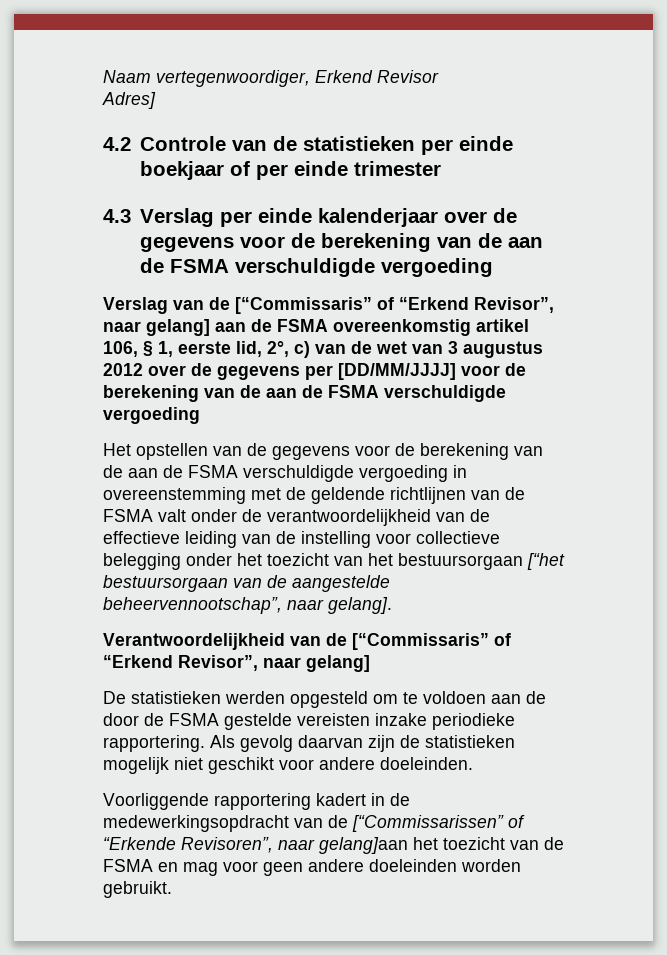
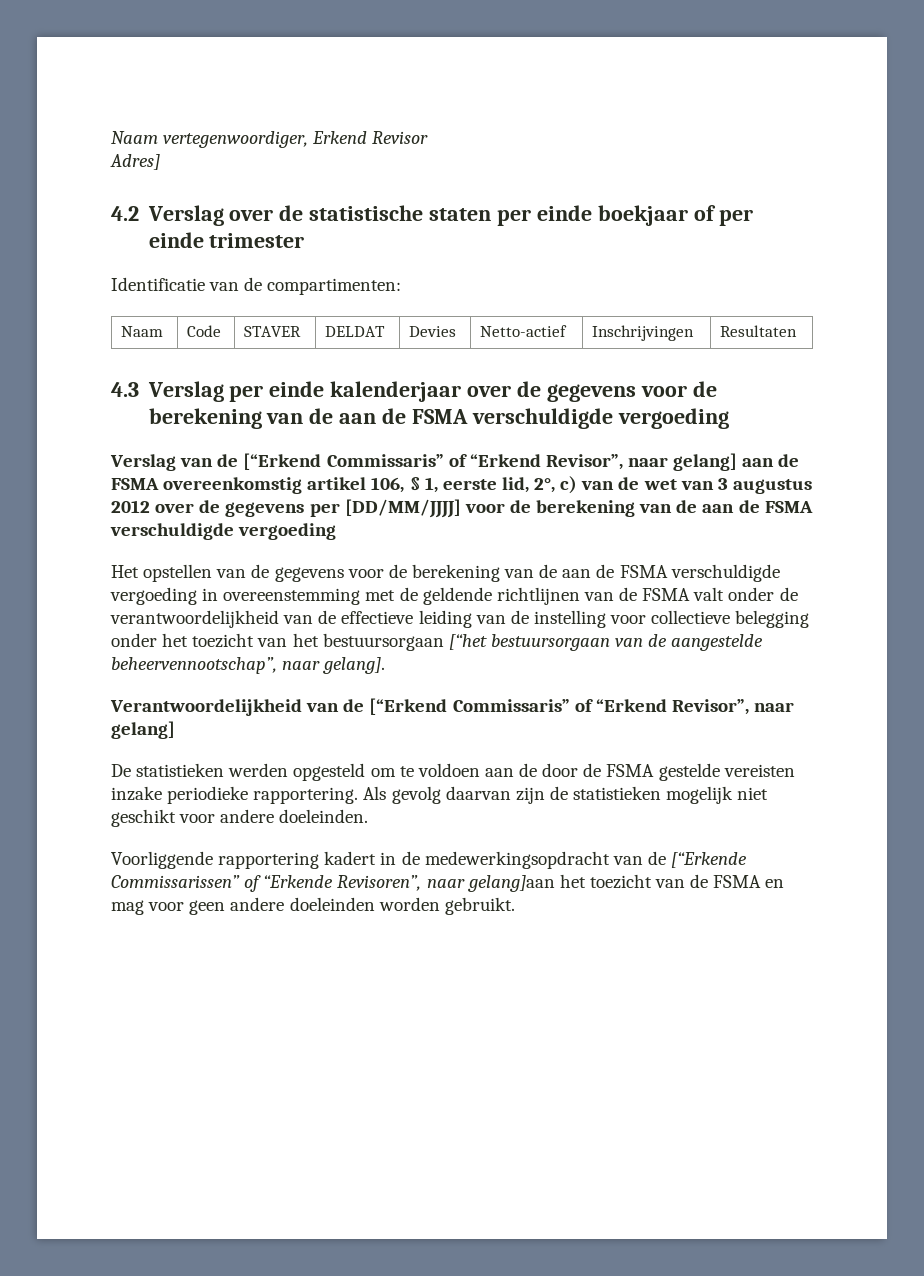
[139,136,415,151] Controle van de statistieken -> [147,205,492,226] Verslag over de statistische staten
(441, 168) none -> [111,277,402,295] [121,326,164,337] [187,325,222,337] [244,326,302,337] [325,326,386,337] [409,326,457,337] [480,325,568,337] [592,325,695,341] [720,325,798,337] // Identificatie van de compartimenten: // Naam | Code | STAVER | DELDAT | Devies | Netto-actief | Inschrijvingen | Resultaten
[235,297,372,314] [“Commissaris” -> [243,453,444,470] [“Erkend Commissaris”
[352,633,489,650] [“Commissaris” -> [369,698,570,715] [“Erkend Commissaris”
[352,815,504,832] [“Commissarissen” -> [671,852,748,868] [111,875,240,888] [“Erkende Commissarissen”

